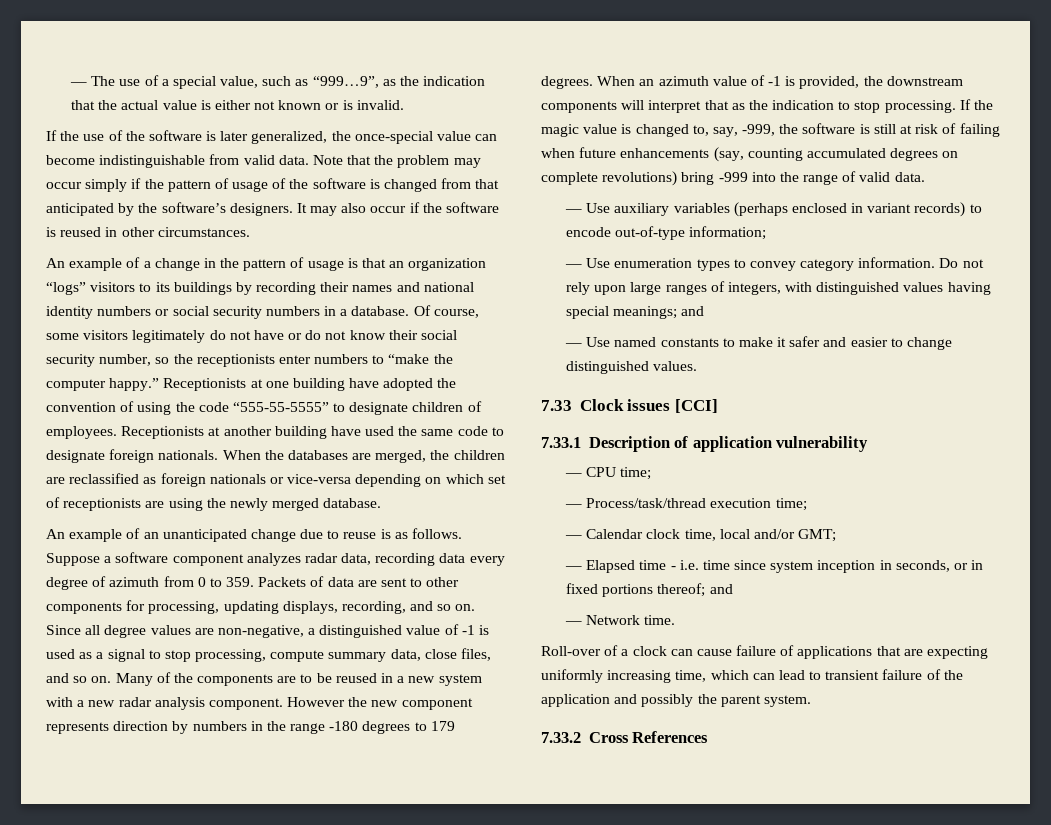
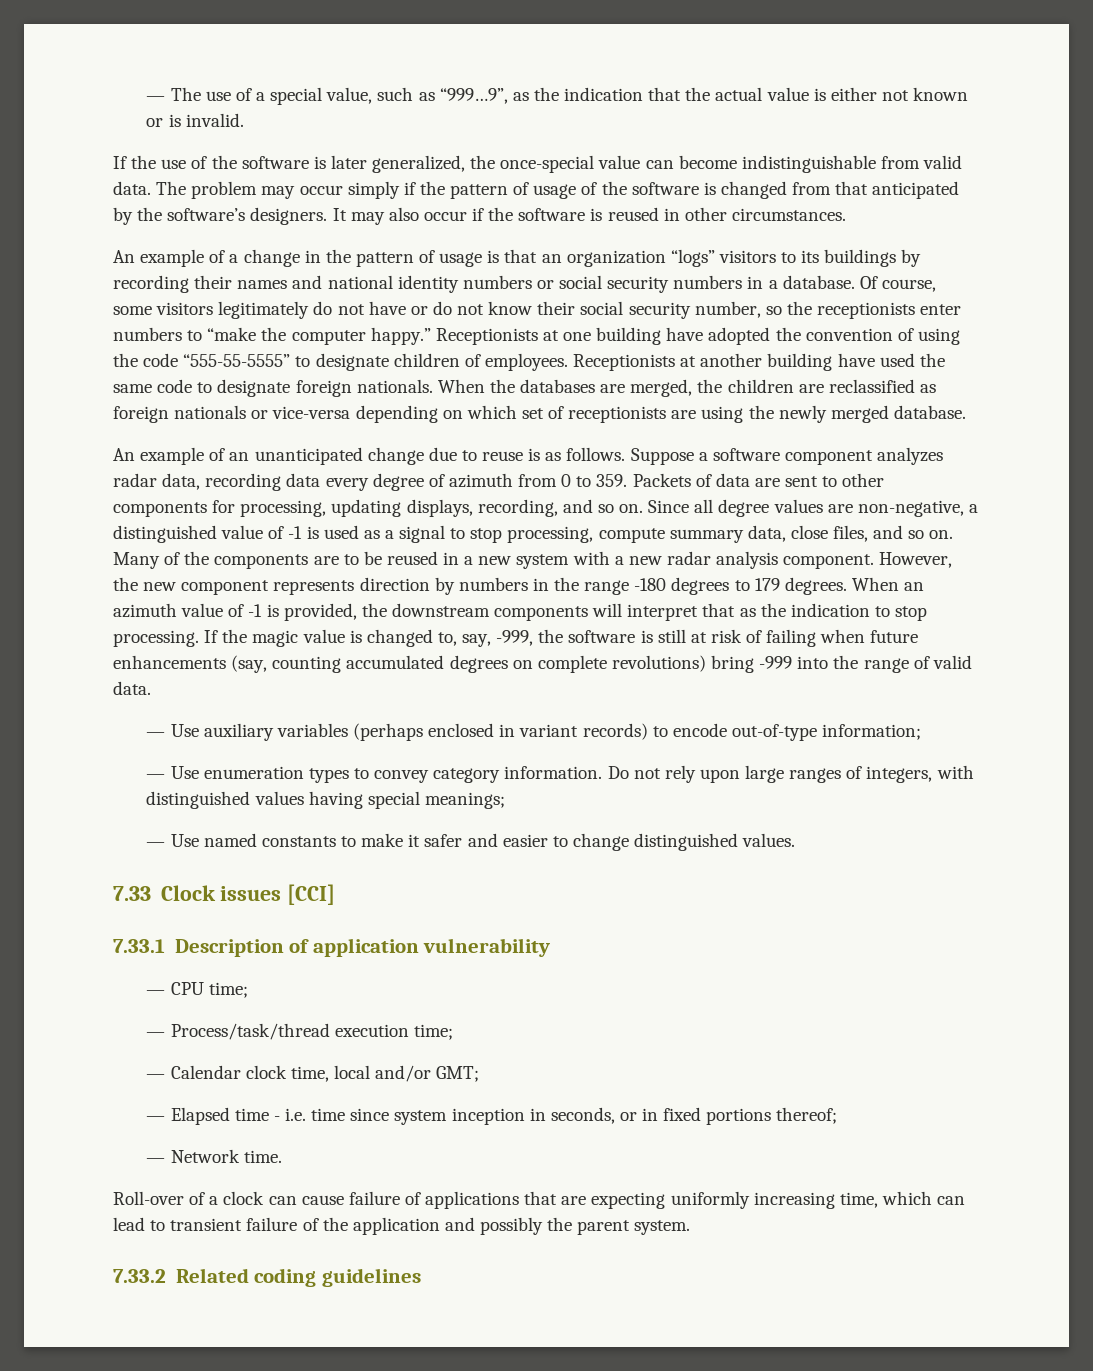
[312,155,394,165] Note that the -> [156,181,187,195] The
[287,697,346,707] However -> [879,552,953,568] However,
[681,306,705,316] and -> (505, 800) none
[709,584,733,594] and -> (838, 1115) none
[588,731,709,743] Cross References -> [175,1268,421,1287] Related coding guidelines

